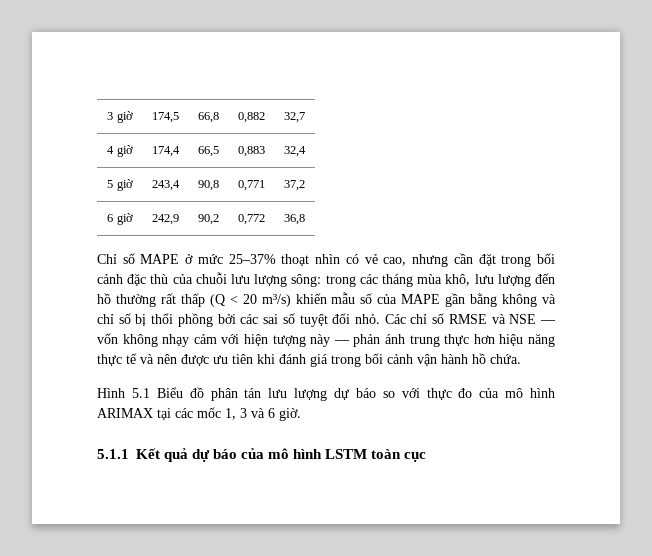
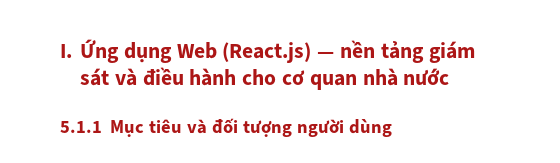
[107,111,133,123] [152,112,179,123] [198,112,219,123] [238,112,265,123] [284,112,305,123] [107,145,133,157] [152,146,180,157] [198,146,219,157] [238,146,265,157] [284,146,306,157] [107,179,133,191] [152,180,180,191] [198,180,219,191] [238,180,265,191] [284,180,305,191] [107,213,133,225] [152,214,179,225] [198,214,219,225] [238,214,265,225] [284,214,305,225] [97,253,555,267] [97,272,555,287] [97,292,556,307] [97,313,556,327] [97,333,556,347] [97,353,521,367] [97,387,555,401] [97,407,301,421] [97,448,427,462] 3 giờ | 174,5 | 66,8 | 0,882 | 32,7 // 4 giờ | 174,4 | 66,5 | 0,883 | 32,4 // 5 giờ | 243,4 | 90,8 | 0,771 | 37,2 // 6 giờ | 242,9 | 90,2 | 0,772 | 36,8 // Chỉ số MAPE ở mức 25–37% thoạt nhìn có vẻ cao, nhưng cần đặt trong bối cảnh đặc thù của chuỗi lưu lượng sông: trong các tháng mùa khô, lưu lượng đến hồ thường rất thấp (Q < 20 m³/s) khiến mẫu số của MAPE gần bằng không và chỉ số bị thổi phồng bởi các sai số tuyệt đối nhỏ. Các chỉ số RMSE và NSE — vốn không nhạy cảm với hiện tượng này — phản ánh trung thực hơn hiệu năng thực tế và nên được ưu tiên khi đánh giá trong bối cảnh vận hành hồ chứa. // Hình 5.1 Biểu đồ phân tán lưu lượng dự báo so với thực đo của mô hình ARIMAX tại các mốc 1, 3 và 6 giờ. // 5.1.1 Kết quả dự báo của mô hình LSTM toàn cục -> [60,39,475,63] [80,67,450,90] [60,118,392,137] I. Ứng dụng Web (React.js) — nền tảng giám sát và điều hành cho cơ quan nhà nước // 5.1.1 Mục tiêu và đối tượng người dùng

